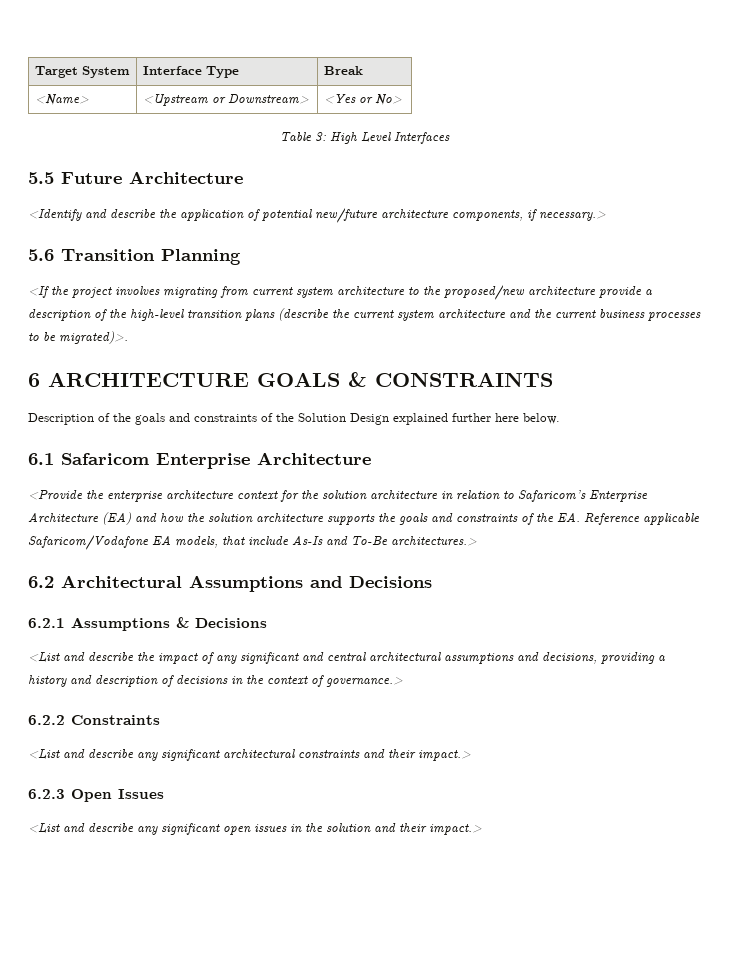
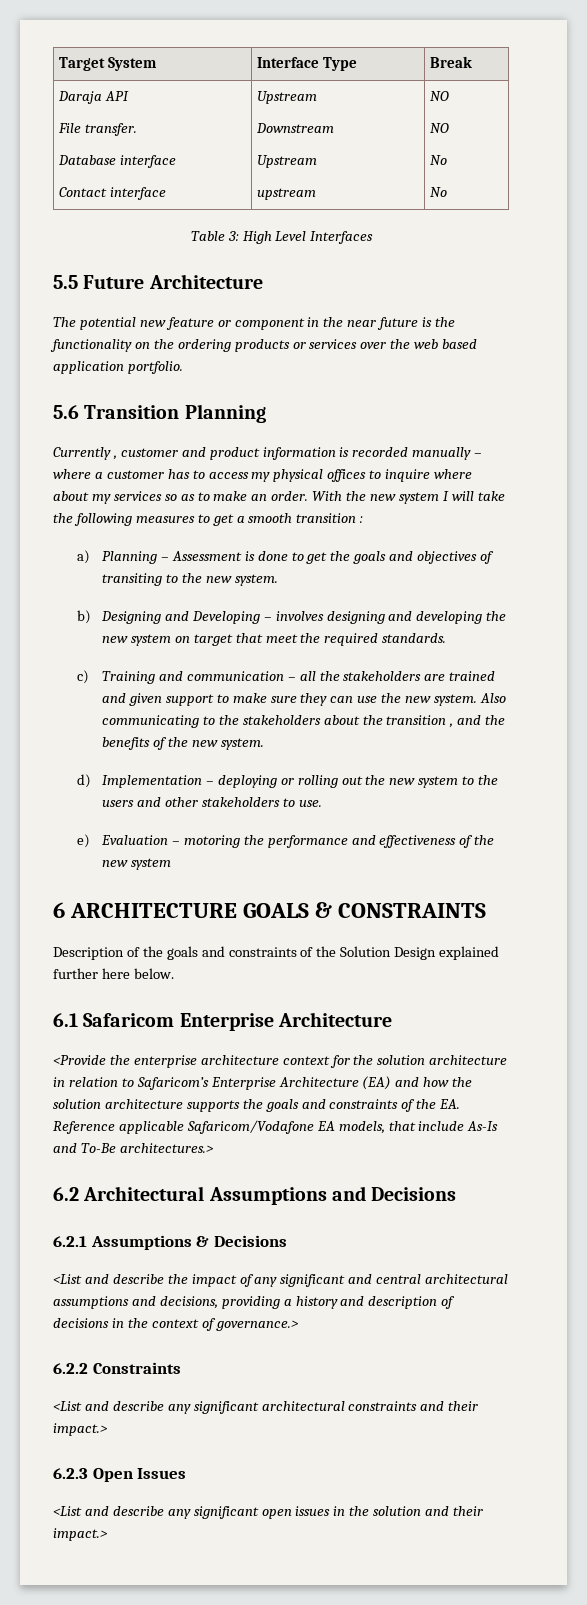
[34,94,89,106] [142,94,309,106] [323,94,402,106] <Name> | <Upstream or Downstream> | <Yes or No> -> [58,91,130,104] [58,123,138,136] [58,155,177,168] [59,187,167,200] [257,91,318,104] [256,123,335,133] [257,155,318,168] [257,188,317,200] [430,91,450,101] [430,123,450,133] [430,155,448,165] [430,187,448,197] Daraja API // File transfer. // Database interface // Contact interface | Upstream // Downstream // Upstream // upstream | NO // NO // No // No
[28,208,606,223] [28,249,241,265] [28,285,652,300] [28,308,701,321] [28,331,128,344] <Identify and describe the application of potential new/future architecture components, if necessary.> // 5.6 Transition Planning // <If the project involves migrating from current system architecture to the proposed/new architecture provide a description of the high-level transition plans (describe the current system architecture and the current business processes to be migrated)>. -> [53,317,456,330] [50,339,478,352] [53,361,183,374] [53,404,266,423] [53,447,483,460] [53,469,473,482] [53,491,505,504] [53,513,364,526] [77,550,495,564] [101,573,278,586] [77,610,507,624] [101,633,447,646] [77,670,496,684] [101,693,506,706] [101,715,506,728] [101,737,264,750] [77,774,499,788] [101,797,322,807] [77,834,495,848] [101,858,171,870] The potential new feature or component in the near future is the functionality on the ordering products or services over the web based application portfolio. // 5.6 Transition Planning // Currently , customer and product information is recorded manually – where a customer has to access my physical offices to inquire where about my services so as to make an order. With the new system I will take the following measures to get a smooth transition : // a) Planning – Assessment is done to get the goals and objectives of transiting to the new system. // b) Designing and Developing – involves designing and developing the new system on target that meet the required standards. // c) Training and communication – all the stakeholders are trained and given support to make sure they can use the new system. Also communicating to the stakeholders about the transition , and the benefits of the new system. // d) Implementation – deploying or rolling out the new system to the users and other stakeholders to use. // e) Evaluation – motoring the performance and effectiveness of the new system

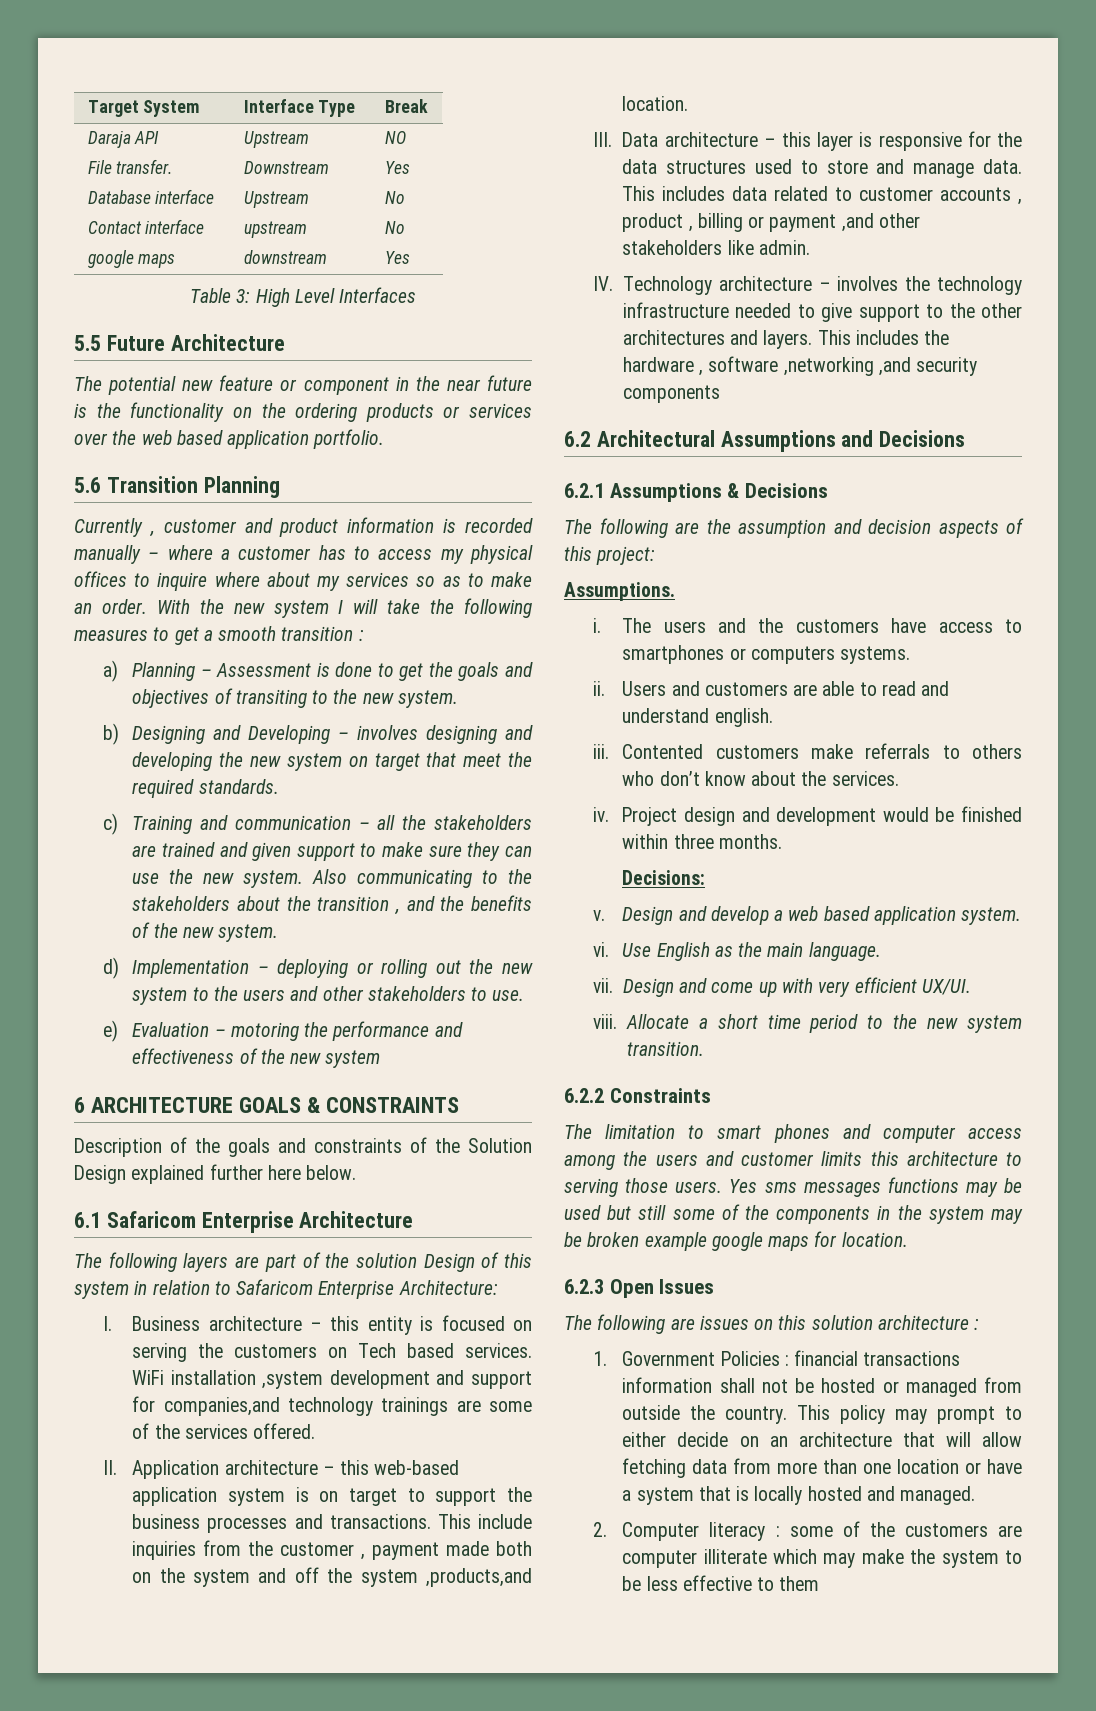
(167, 193) none -> [87,250,176,268] // google maps
[430,91,450,101] [430,123,450,133] | NO // NO -> [243,250,327,264] [384,131,406,144] [384,161,410,174] // downstream | NO // Yes
(448, 192) none -> [384,251,410,264] // Yes
[53,1055,508,1068] [53,1076,473,1090] [53,1099,461,1112] [53,1120,499,1134] [53,1143,213,1153] <Provide the enterprise architecture context for the solution architecture in relation to Safaricom’s Enterprise Architecture (EA) and how the solution architecture supports the goals and constraints of the EA. Reference applicable Safaricom/Vodafone EA models, that include As-Is and To-Be architectures.> -> [74,1252,532,1272] [74,1279,498,1299] [103,1315,532,1335] [132,1343,532,1362] [132,1370,532,1389] [132,1396,532,1416] [132,1423,316,1439] [103,1460,460,1479] [132,1487,532,1506] [132,1514,532,1533] [132,1540,532,1560] [132,1567,532,1587] [622,96,689,111] [593,131,1022,151] [622,159,1022,178] [622,186,1022,205] [622,213,920,232] [622,240,810,255] [593,276,1022,295] [622,302,1023,322] [622,330,950,349] [622,356,978,376] [622,385,720,403] The following layers are part of the solution Design of this system in relation to Safaricom Enterprise Architecture: // I. Business architecture – this entity is focused on serving the customers on Tech based services. WiFi installation ,system development and support for companies,and technology trainings are some of the services offered. // II. Application architecture – this web-based application system is on target to support the business processes and transactions. This include inquiries from the customer , payment made both on the system and off the system ,products,and location. // III. Data architecture – this layer is responsive for the data structures used to store and manage data. This includes data related to customer accounts , product , billing or payment ,and other stakeholders like admin. // IV. Technology architecture – involves the technology infrastructure needed to give support to the other architectures and layers. This includes the hardware , software ,networking ,and security components
[53,1274,509,1287] [53,1296,456,1309] [53,1318,298,1331] [53,1362,181,1374] [53,1401,479,1414] [53,1423,107,1436] [53,1468,187,1482] [53,1506,484,1519] [53,1528,107,1541] <List and describe the impact of any significant and central architectural assumptions and decisions, providing a history and description of decisions in the context of governance.> // 6.2.2 Constraints // <List and describe any significant architectural constraints and their impact.> // 6.2.3 Open Issues // <List and describe any significant open issues in the solution and their impact.> -> [564,518,1024,538] [564,546,656,565] [564,582,675,601] [593,618,1022,633] [622,645,911,664] [593,681,950,696] [622,708,773,727] [593,743,1022,759] [622,771,899,786] [593,806,1022,826] [622,834,782,849] [622,870,706,885] [593,906,1022,925] [593,942,881,961] [593,977,971,997] [593,1014,1022,1033] [626,1041,704,1056] [564,1088,711,1103] [564,1124,1022,1143] [564,1151,1022,1170] [564,1177,1022,1197] [564,1204,1023,1224] [564,1231,908,1251] [564,1279,715,1298] [564,1314,980,1334] [593,1350,961,1366] [622,1377,1022,1397] [622,1405,1022,1424] [622,1432,1022,1447] [622,1458,1022,1478] [622,1486,976,1505] [593,1521,1022,1541] [622,1549,1022,1568] [622,1575,820,1591] The following are the assumption and decision aspects of this project: // Assumptions. // i. The users and the customers have access to smartphones or computers systems. // ii. Users and customers are able to read and understand english. // iii. Contented customers make referrals to others who don’t know about the services. // iv. Project design and development would be finished within three months. // Decisions: // v. Design and develop a web based application system. // vi. Use English as the main language. // vii. Design and come up with very efficient UX/UI. // viii. Allocate a short time period to the new system transition. // 6.2.2 Constraints // The limitation to smart phones and computer access among the users and customer limits this architecture to serving those users. Yes sms messages functions may be used but still some of the components in the system may be broken example google maps for location. // 6.2.3 Open Issues // The following are issues on this solution architecture : // 1. Government Policies : financial transactions information shall not be hosted or managed from outside the country. This policy may prompt to either decide on an architecture that will allow fetching data from more than one location or have a system that is locally hosted and managed. // 2. Computer literacy : some of the customers are computer illiterate which may make the system to be less effective to them

